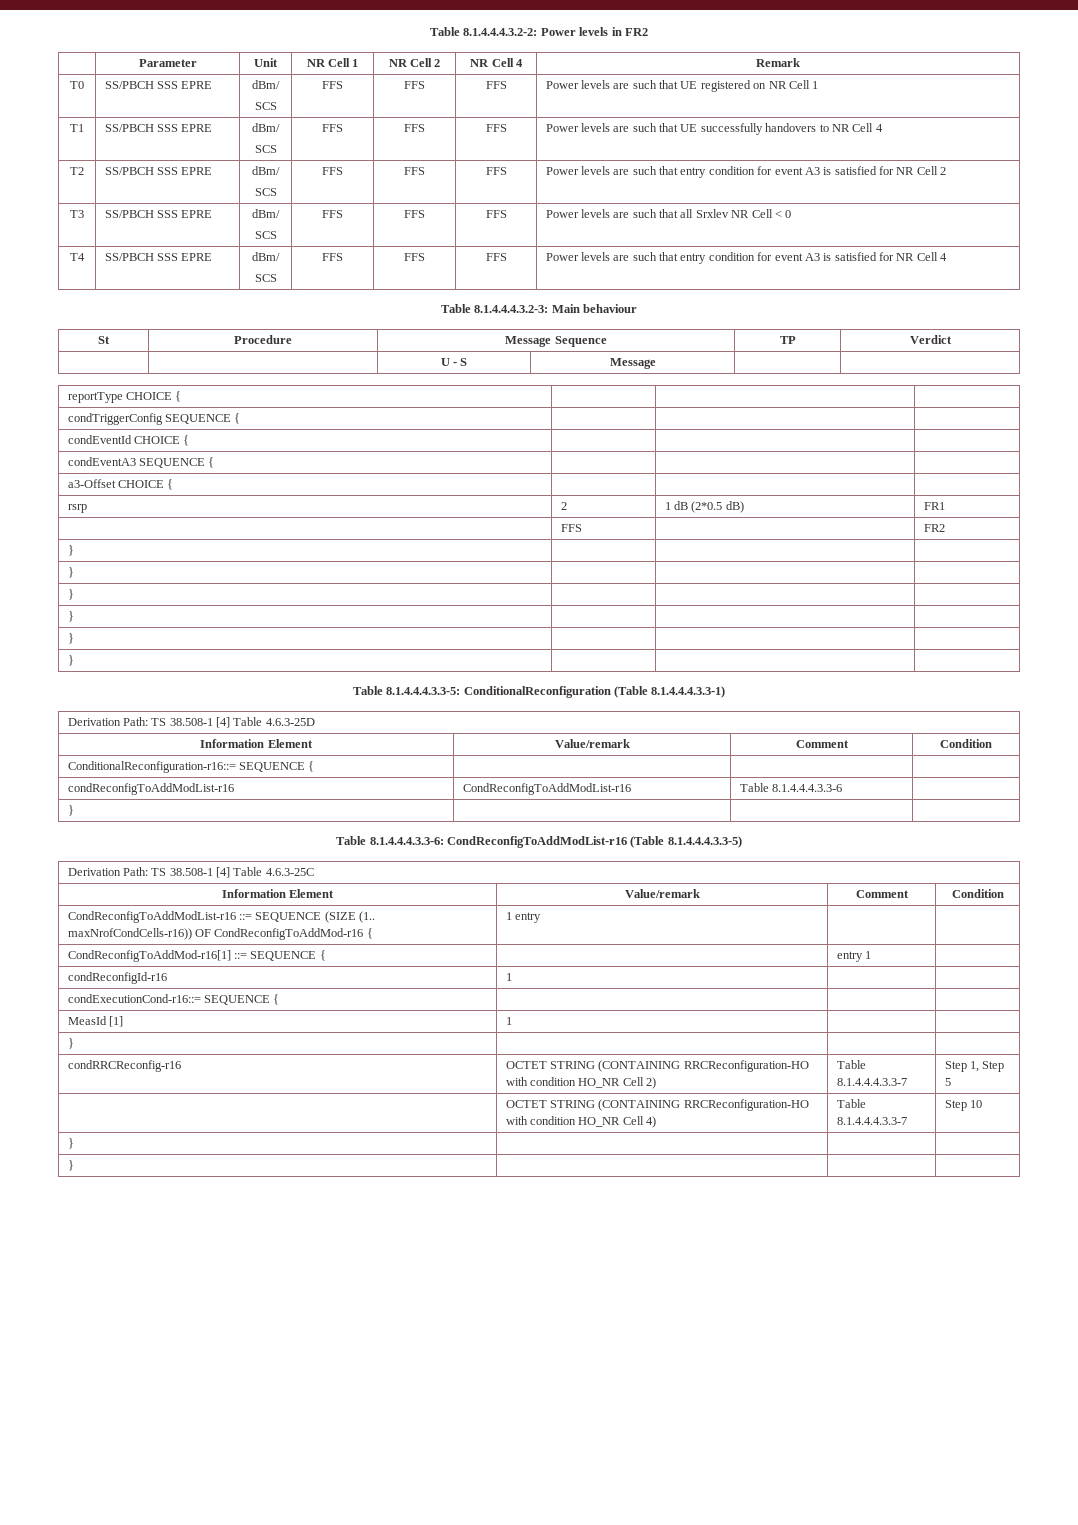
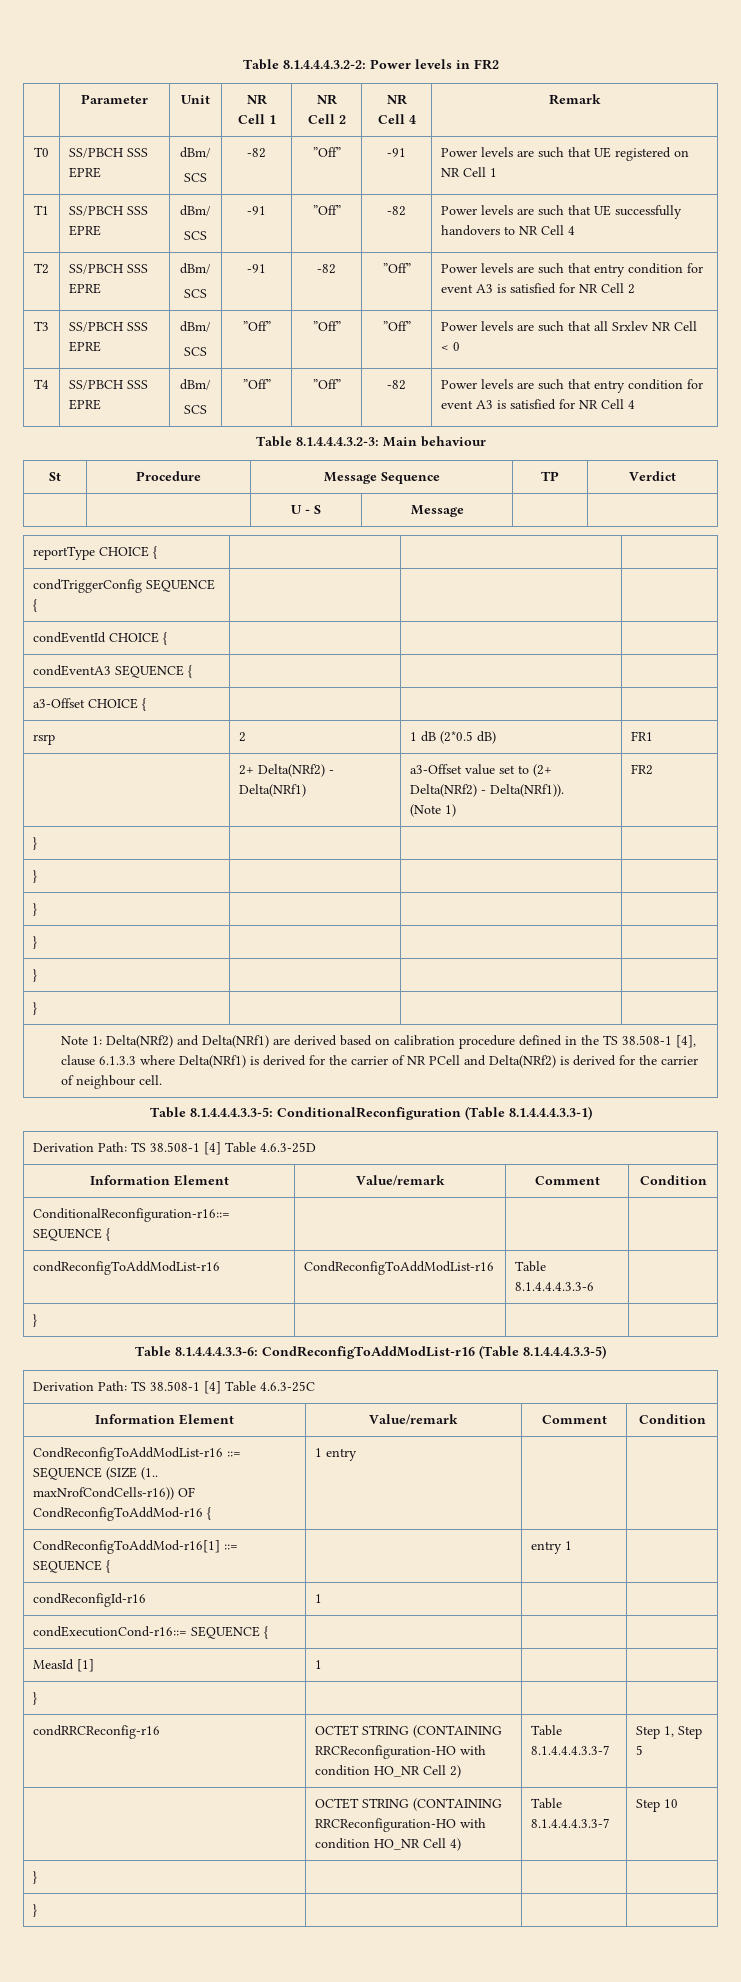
[322,81,343,89] [404,81,425,89] [485,81,507,89] FFS | FFS | FFS -> [247,148,266,158] [312,147,341,157] [387,148,406,157] -82 | ”Off” | -91
[322,124,343,132] [404,124,425,132] [485,124,507,132] FFS | FFS | FFS -> [247,206,266,215] [312,205,341,215] [387,206,406,216] -91 | ”Off” | -82
[322,167,343,175] [404,167,425,175] [485,167,507,175] FFS | FFS | FFS -> [247,264,266,273] [317,264,336,274] [382,263,411,273] -91 | -82 | ”Off”
[322,210,343,218] [404,210,425,218] [485,210,507,218] FFS | FFS | FFS -> [242,321,271,331] [312,321,341,331] [382,321,411,331] ”Off” | ”Off” | ”Off”
[322,253,343,261] [404,253,425,261] [485,253,507,261] FFS | FFS | FFS -> [242,379,271,389] [312,379,341,389] [387,380,406,390] ”Off” | ”Off” | -82
[560,524,582,532] FFS | -> [239,764,335,777] [239,784,307,797] [410,764,553,777] [410,784,565,797] [410,804,457,817] 2+ Delta(NRf2) - Delta(NRf1) | a3-Offset value set to (2+ Delta(NRf2) - Delta(NRf1)). // (Note 1)
(74, 660) none -> [60,1035,696,1049] [60,1055,698,1068] [60,1075,162,1089] // Note 1: Delta(NRf2) and Delta(NRf1) are derived based on calibration procedure defined in the TS 38.508-1 [4], clause 6.1.3.3 where Delta(NRf1) is derived for the carrier of NR PCell and Delta(NRf2) is derived for the carrier of neighbour cell.

